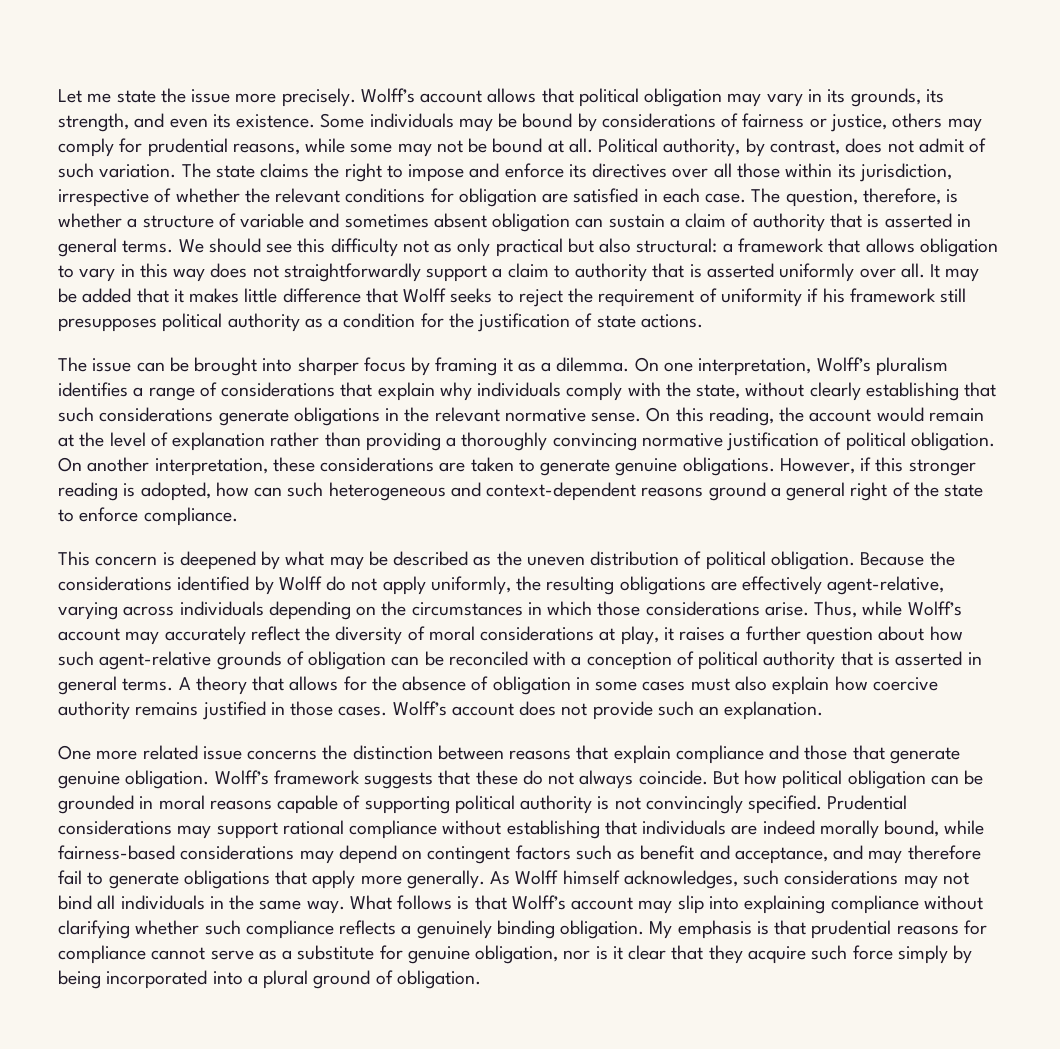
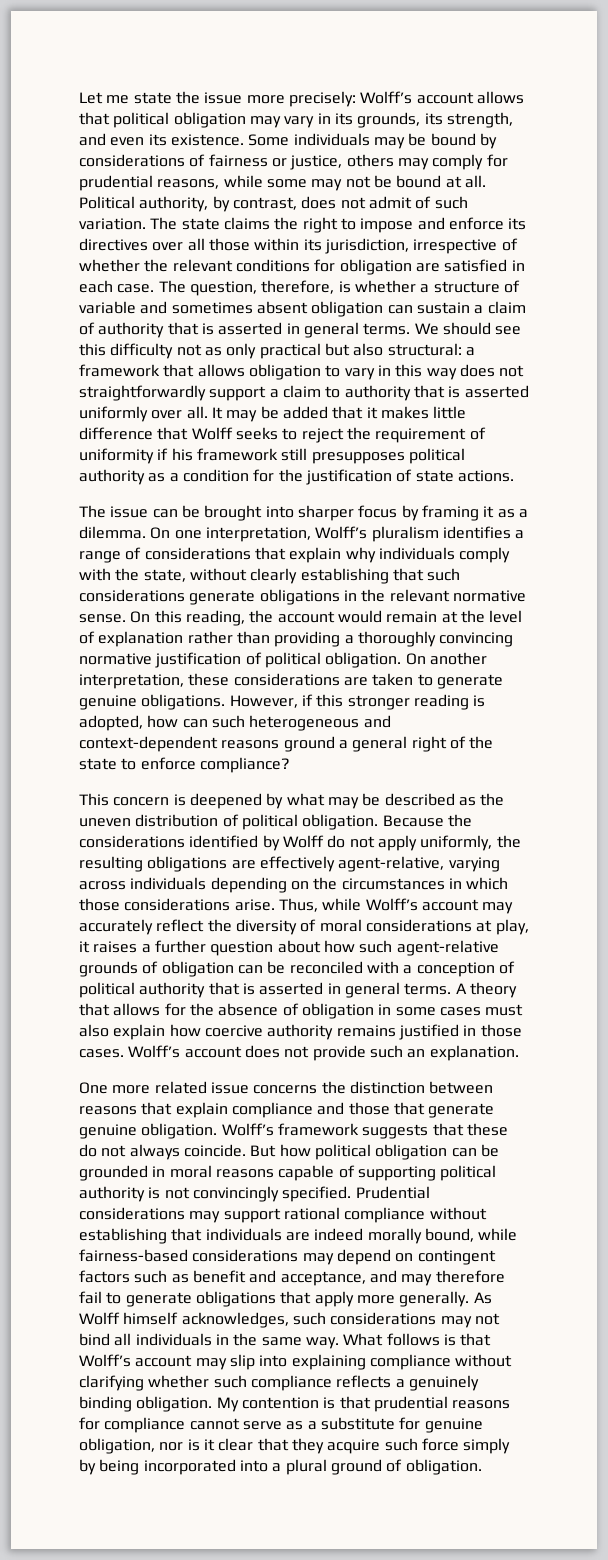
[281,88,356,107] precisely. -> [288,91,356,107] precisely:
[143,507,238,526] compliance. -> [199,757,290,773] compliance?
[677,920,752,939] emphasis -> [241,1397,319,1409] contention

